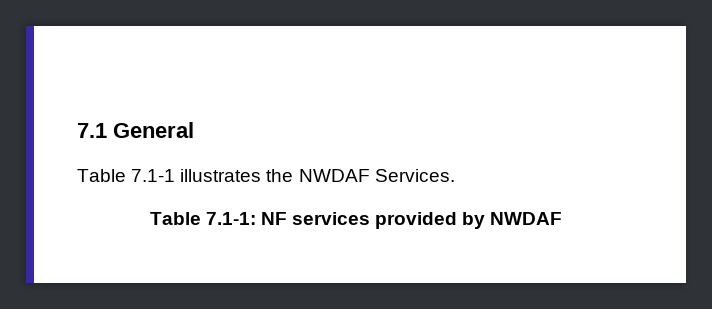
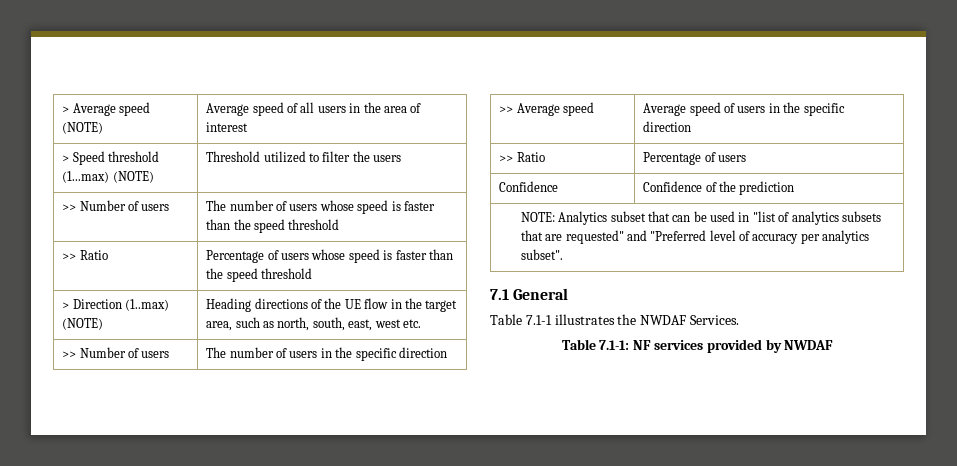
(77, 130) none -> [62,102,151,116] [62,122,104,134] [206,102,422,116] [206,122,249,132] [62,151,160,165] [62,171,154,183] [206,151,402,163] [62,200,170,211] [206,200,435,214] [206,219,340,233] [62,250,108,260] [206,249,453,263] [206,268,313,282] [62,299,170,311] [62,318,104,330] [206,298,458,312] [206,317,421,331] [62,347,170,358] [206,347,447,361] [499,102,595,116] [643,102,845,116] [643,121,692,132] [499,152,545,162] [643,152,747,165] [499,181,559,192] [643,181,795,195] [520,211,881,225] [520,230,870,244] [520,249,563,260] > Average speed (NOTE) | Average speed of all users in the area of interest // > Speed threshold (1...max) (NOTE) | Threshold utilized to filter the users // >> Number of users | The number of users whose speed is faster than the speed threshold // >> Ratio | Percentage of users whose speed is faster than the speed threshold // > Direction (1..max) (NOTE) | Heading directions of the UE flow in the target area, such as north, south, east, west etc. // >> Number of users | The number of users in the specific direction // >> Average speed | Average speed of users in the specific direction // >> Ratio | Percentage of users // Confidence | Confidence of the prediction // NOTE: Analytics subset that can be used in "list of analytics subsets that are requested" and "Preferred level of accuracy per analytics subset". //

